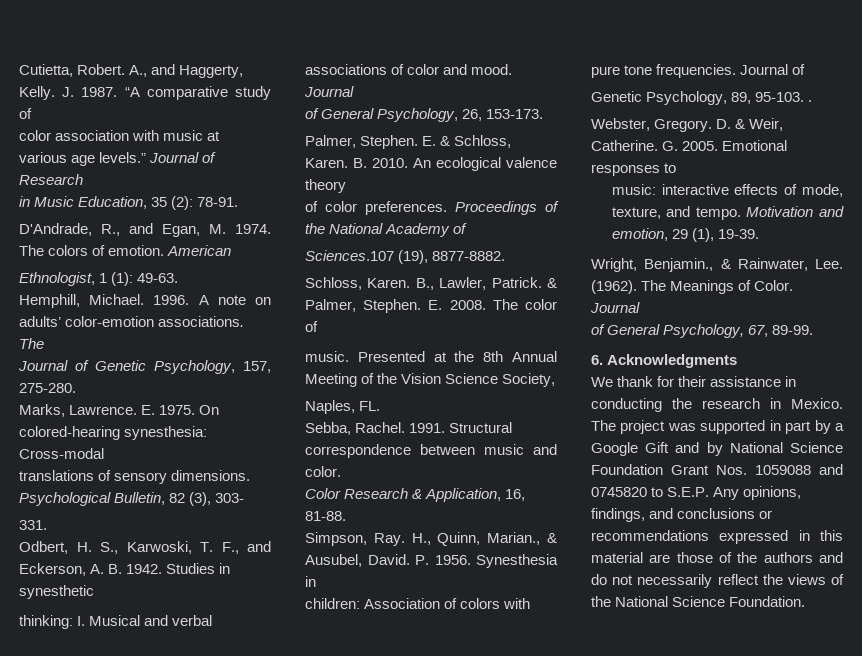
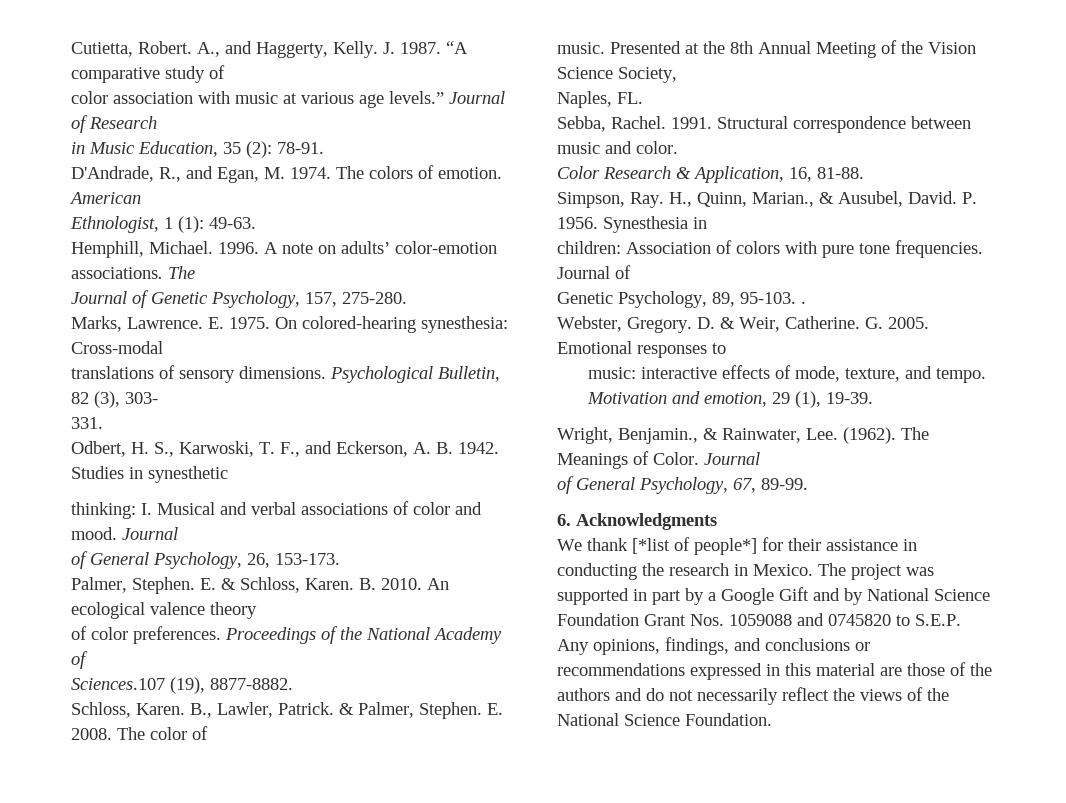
(654, 381) none -> [632,537,757,555] [*list of people*]

